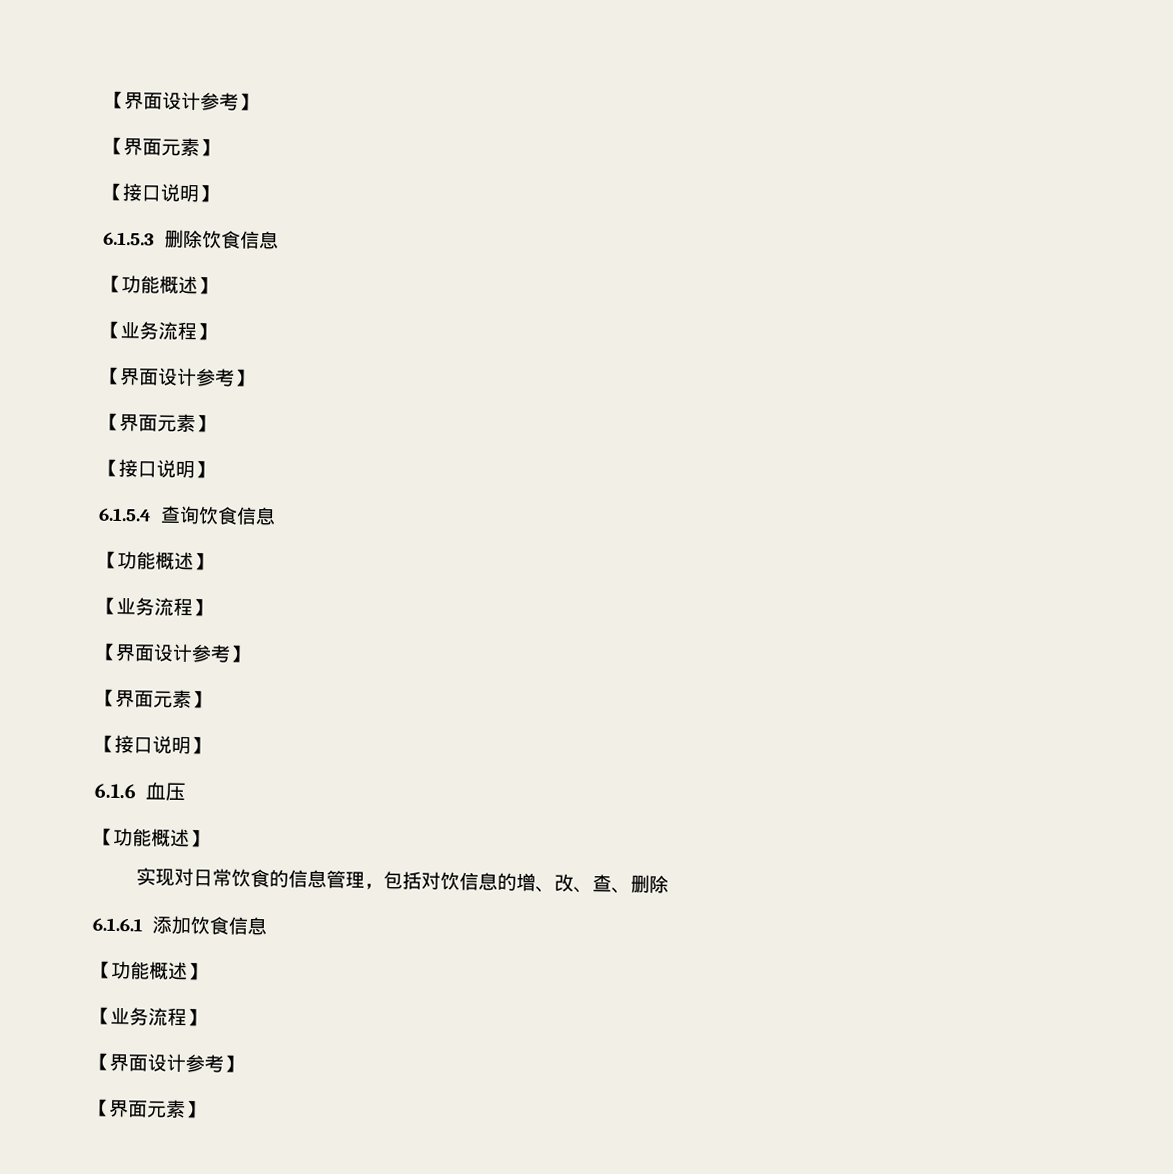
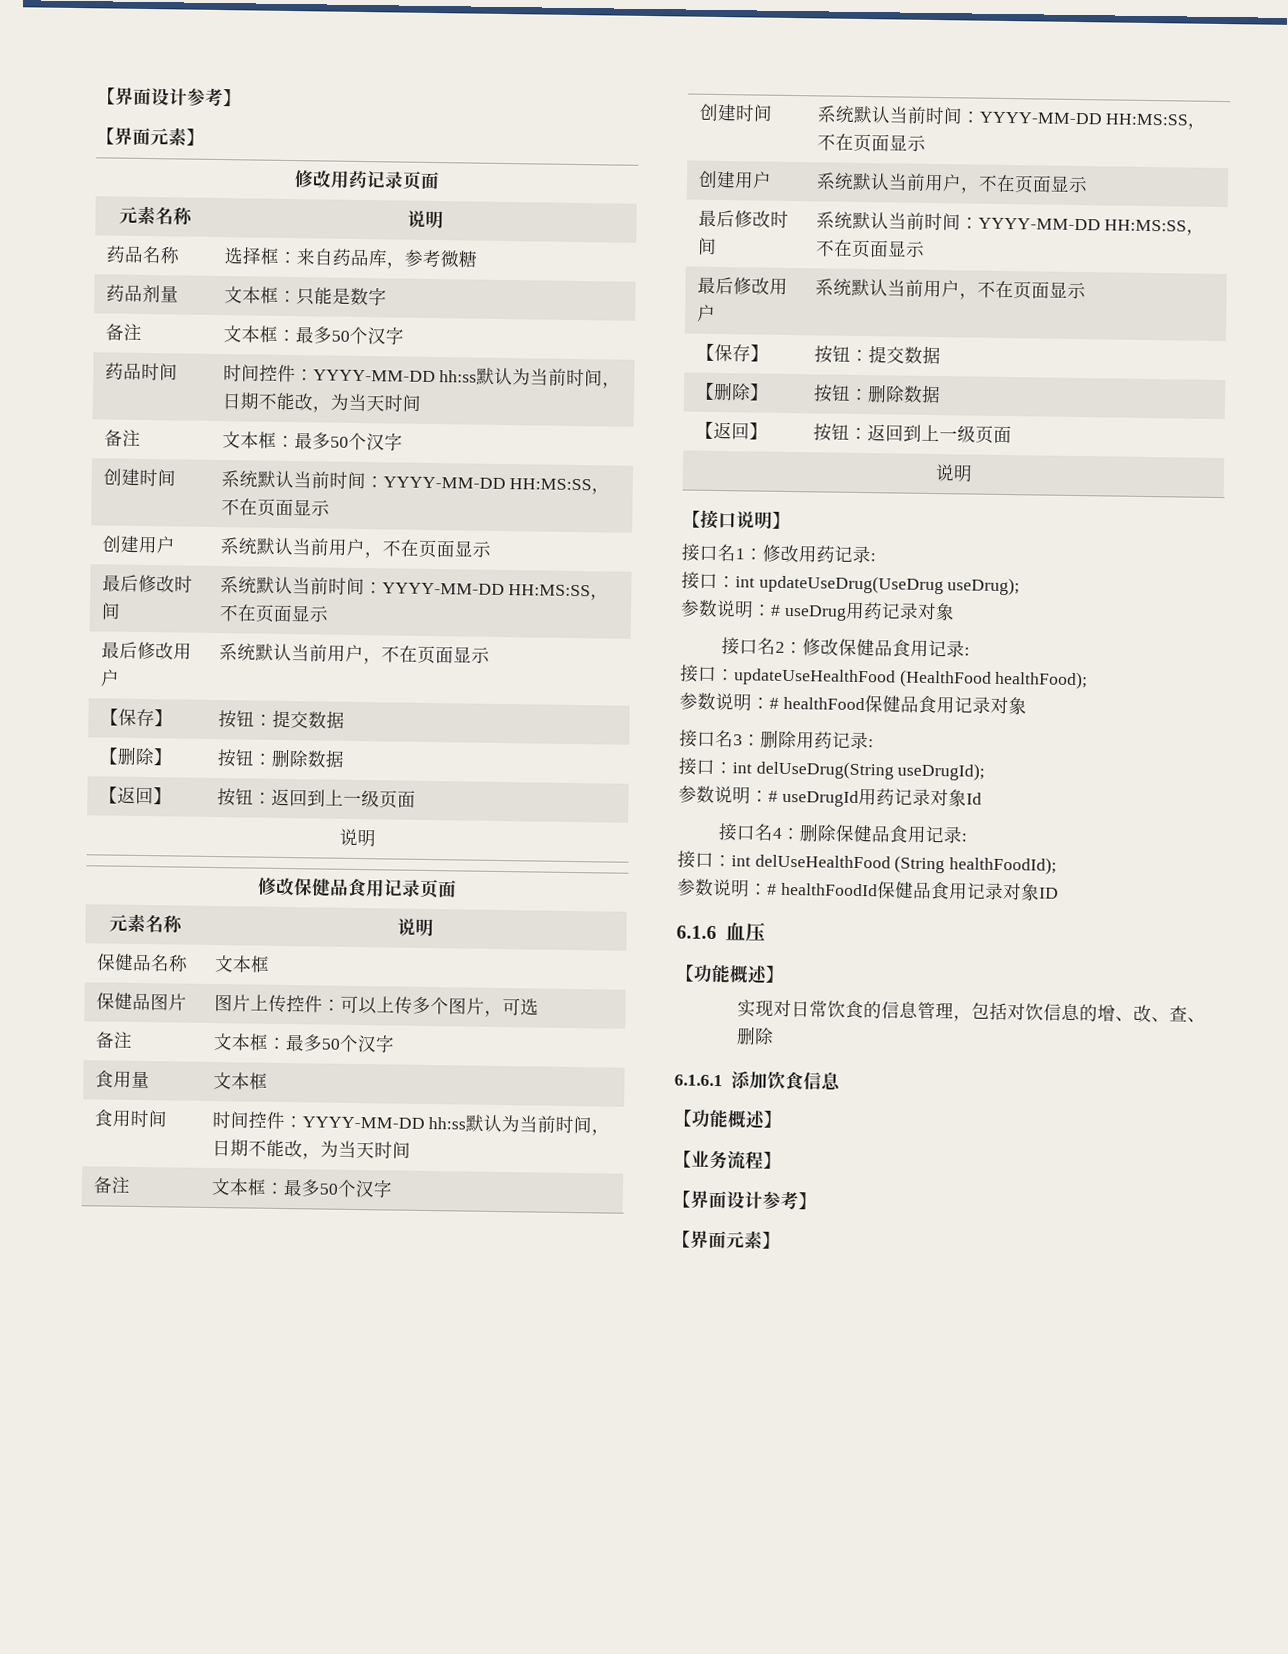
[105,90,258,112] [104,136,219,157] [103,182,219,203] [103,229,279,250] [102,274,217,295] [101,320,216,341] [100,366,254,387] [100,412,215,433] [99,458,214,479] [98,505,276,526] [98,550,213,571] [97,596,212,617] [96,642,250,663] [96,688,211,709] [95,734,210,755] 【界面设计参考】 // 【界面元素】 // 【接口说明】 // 6.1.5.3删除饮食信息 // 【功能概述】 // 【业务流程】 // 【界面设计参考】 // 【界面元素】 // 【接口说明】 // 6.1.5.4查询饮食信息 // 【功能概述】 // 【业务流程】 // 【界面设计参考】 // 【界面元素】 // 【接口说明】 -> [97,87,242,107] [96,127,205,147] [294,170,440,190] [118,205,193,226] [407,210,445,229] [105,245,180,264] [223,246,478,269] [105,284,179,304] [223,286,387,306] [104,323,142,341] [222,325,404,345] [104,362,178,381] [222,364,622,389] [221,392,422,413] [103,429,141,447] [221,431,403,451] [102,468,176,487] [220,470,611,495] [220,498,330,517] [101,535,176,554] [219,537,491,559] [101,574,193,593] [100,602,121,620] [219,576,610,601] [218,604,329,623] [100,641,192,660] [99,669,120,687] [218,643,490,665] [99,708,173,727] [217,709,345,729] [98,746,173,766] [216,748,345,768] [98,786,172,805] [216,788,416,809] [339,828,376,848] [257,877,457,899] [108,913,183,934] [397,918,435,937] [95,953,188,972] [213,955,270,973] [95,992,187,1011] [213,994,539,1018] [94,1031,133,1049] [212,1033,395,1053] [94,1070,150,1089] [212,1071,268,1090] [93,1109,167,1128] [211,1110,611,1136] [211,1139,411,1160] [92,1176,131,1194] [210,1177,393,1198] [698,103,773,122] [816,105,1207,130] [816,133,926,153] [697,170,772,189] [815,172,1088,194] [697,209,789,228] [696,237,717,255] [815,211,1206,236] [814,239,925,259] [696,276,788,295] [696,304,716,322] [814,278,1086,300] [695,343,769,362] [813,345,941,365] [694,381,769,401] [812,384,941,404] [694,421,768,440] [812,423,1012,444] [935,464,973,483] [682,509,791,530] [681,543,876,564] [681,571,1021,596] [680,599,955,621] [720,637,970,658] [680,664,1089,690] [679,692,1027,715] [679,729,874,750] [678,757,986,781] [678,785,982,807] [717,823,967,844] [677,850,1058,875] [677,878,1059,901] 【界面设计参考】 // 【界面元素】 // 修改用药记录页面 // 元素名称 | 说明 // 药品名称 | 选择框：来自药品库，参考微糖 // 药品剂量 | 文本框：只能是数字 // 备注 | 文本框：最多50个汉字 // 药品时间 | 时间控件：YYYY-MM-DD hh:ss默认为当前时间，日期不能改，为当天时间 // 备注 | 文本框：最多50个汉字 // 创建时间 | 系统默认当前时间：YYYY-MM-DD HH:MS:SS，不在页面显示 // 创建用户 | 系统默认当前用户，不在页面显示 // 最后修改时间 | 系统默认当前时间：YYYY-MM-DD HH:MS:SS，不在页面显示 // 最后修改用户 | 系统默认当前用户，不在页面显示 // 【保存】 | 按钮：提交数据 // 【删除】 | 按钮：删除数据 // 【返回】 | 按钮：返回到上一级页面 // 说明 // 修改保健品食用记录页面 // 元素名称 | 说明 // 保健品名称 | 文本框 // 保健品图片 | 图片上传控件：可以上传多个图片，可选 // 备注 | 文本框：最多50个汉字 // 食用量 | 文本框 // 食用时间 | 时间控件：YYYY-MM-DD hh:ss默认为当前时间，日期不能改，为当天时间 // 备注 | 文本框：最多50个汉字 // 创建时间 | 系统默认当前时间：YYYY-MM-DD HH:MS:SS，不在页面显示 // 创建用户 | 系统默认当前用户，不在页面显示 // 最后修改时间 | 系统默认当前时间：YYYY-MM-DD HH:MS:SS，不在页面显示 // 最后修改用户 | 系统默认当前用户，不在页面显示 // 【保存】 | 按钮：提交数据 // 【删除】 | 按钮：删除数据 // 【返回】 | 按钮：返回到上一级页面 // 说明 // 【接口说明】 // 接口名1：修改用药记录: // 接口：int updateUseDrug(UseDrug useDrug); // 参数说明：# useDrug用药记录对象 // 接口名2：修改保健品食用记录: // 接口：updateUseHealthFood (HealthFood healthFood); // 参数说明：# healthFood保健品食用记录对象 // 接口名3：删除用药记录: // 接口：int delUseDrug(String useDrugId); // 参数说明：# useDrugId用药记录对象Id // 接口名4：删除保健品食用记录: // 接口：int delUseHealthFood (String healthFoodId); // 参数说明：# healthFoodId保健品食用记录对象ID

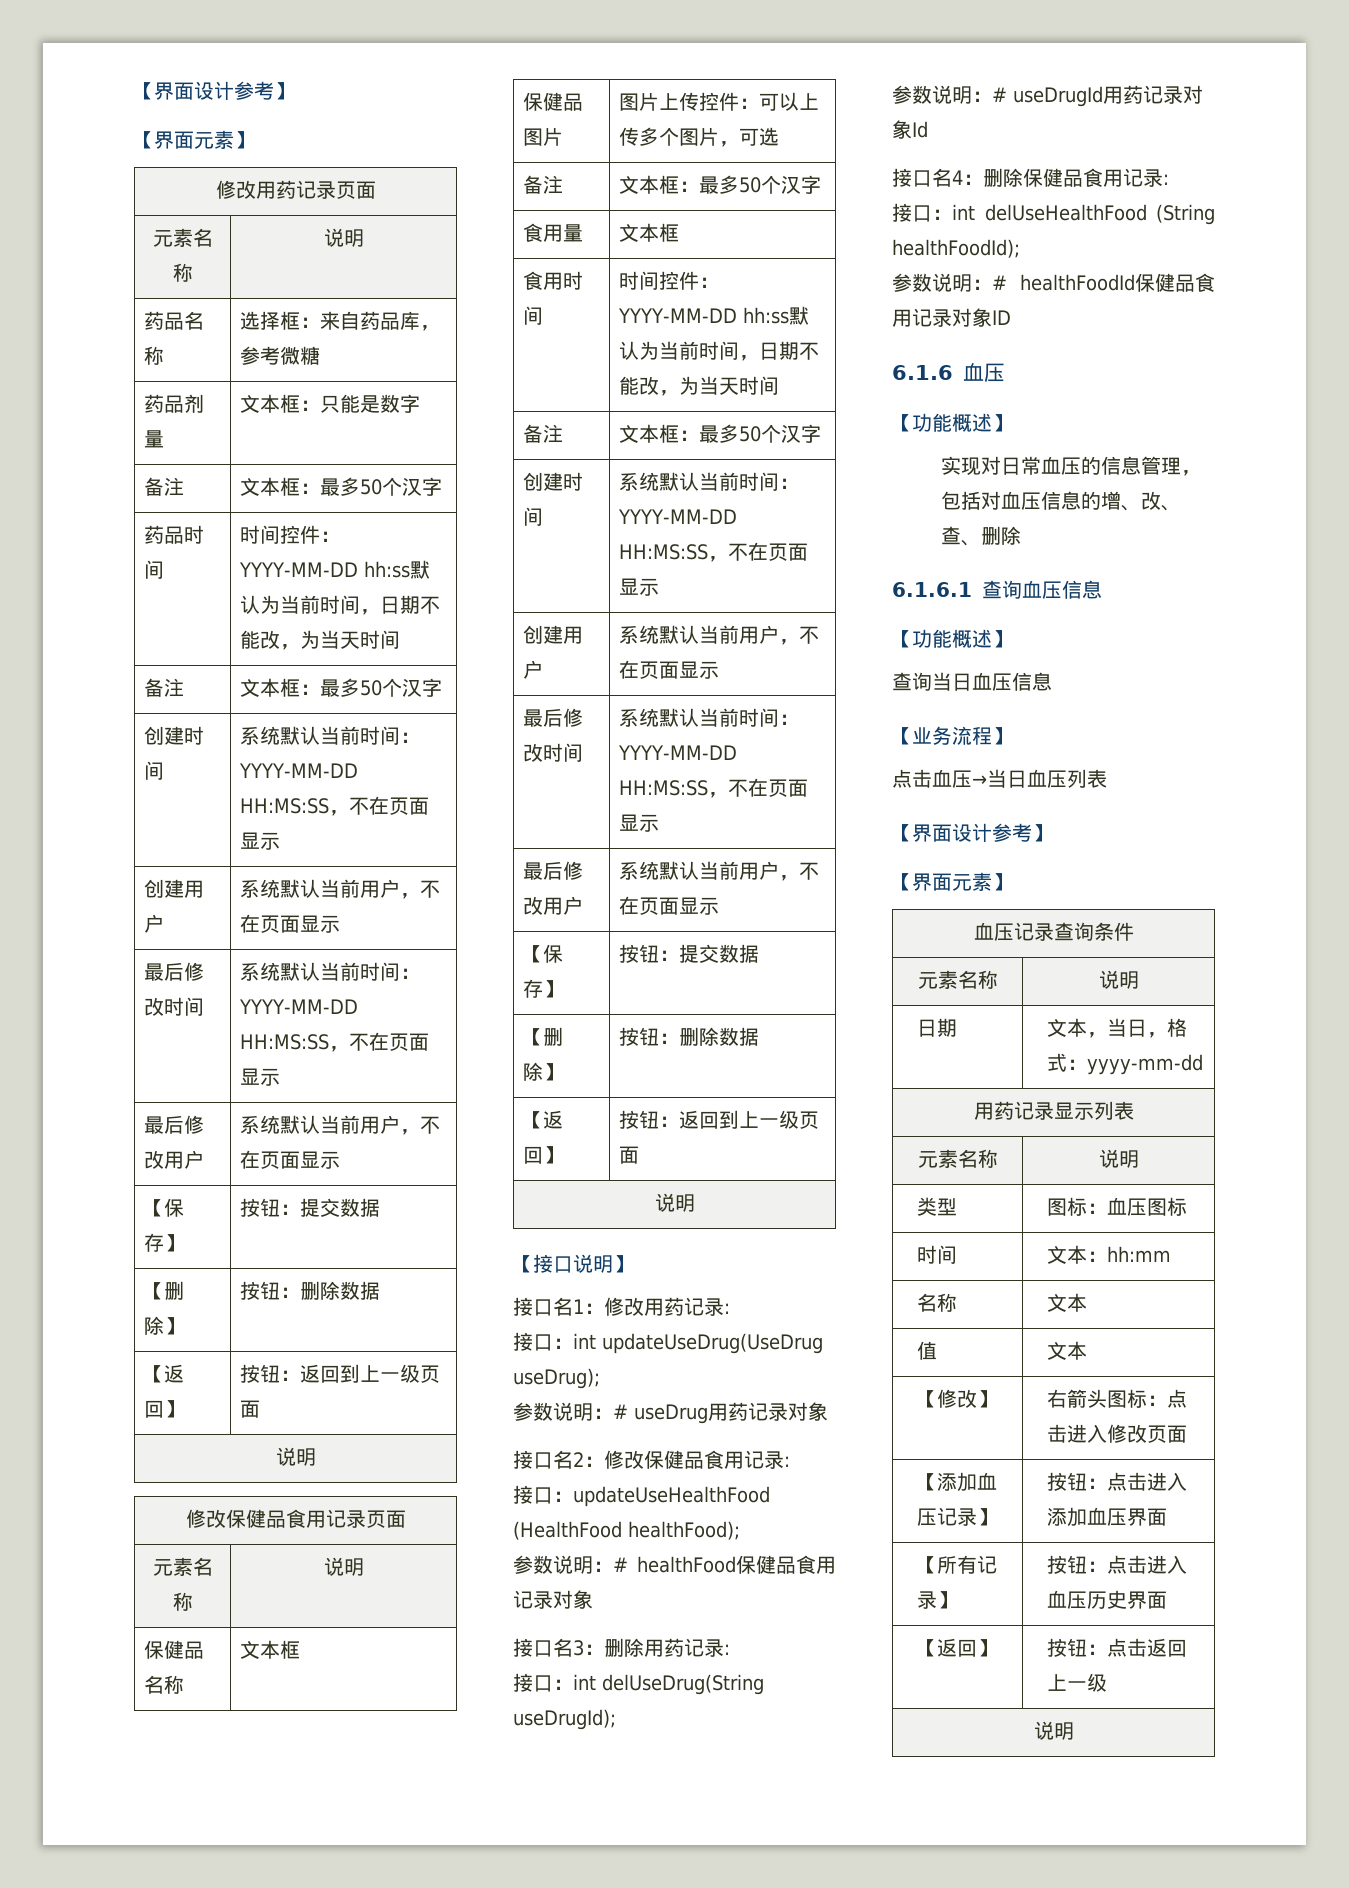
[827,1000,865,1019] 饮食 -> [1041,456,1082,475] 血压
[1025,1003,1045,1021] 饮 -> [1001,491,1042,510] 血压
[730,1071,804,1090] 添加饮食 -> [982,580,1062,599] 查询血压
(783, 1119) none -> [892,672,1052,691] // 查询当日血压信息
[672,1190,817,1210] [672,1230,781,1250] // 【界面设计参考】 // 【界面元素】 -> [892,769,1107,788] [892,823,1052,842] [892,872,1012,891] [973,922,1134,941] [917,970,998,989] [1098,970,1139,989] [916,1018,957,1037] [1046,1018,1187,1038] [1046,1053,1203,1075] [973,1101,1134,1120] [917,1149,998,1168] [1098,1149,1139,1168] [916,1197,957,1216] [1046,1197,1187,1216] [916,1245,957,1264] [1046,1245,1171,1264] [916,1293,957,1312] [1046,1293,1087,1312] [916,1341,937,1360] [1046,1341,1087,1360] [916,1389,997,1408] [1046,1389,1187,1408] [1046,1424,1187,1443] [916,1472,997,1492] [916,1507,997,1526] [1046,1472,1187,1491] [1046,1507,1167,1527] [916,1555,997,1574] [916,1591,957,1609] [1046,1555,1187,1574] [1046,1590,1167,1609] [916,1638,997,1657] [1046,1638,1187,1657] [1046,1673,1107,1692] [1033,1721,1074,1740] // 点击血压→当日血压列表 // 【界面设计参考】 // 【界面元素】 // 血压记录查询条件 // 元素名称 | 说明 // 日期 | 文本，当日，格式：yyyy-mm-dd // 用药记录显示列表 // 元素名称 | 说明 // 类型 | 图标：血压图标 // 时间 | 文本：hh:mm // 名称 | 文本 // 值 | 文本 // 【修改】 | 右箭头图标：点击进入修改页面 // 【添加血压记录】 | 按钮：点击进入添加血压界面 // 【所有记录】 | 按钮：点击进入血压历史界面 // 【返回】 | 按钮：点击返回上一级 // 说明

